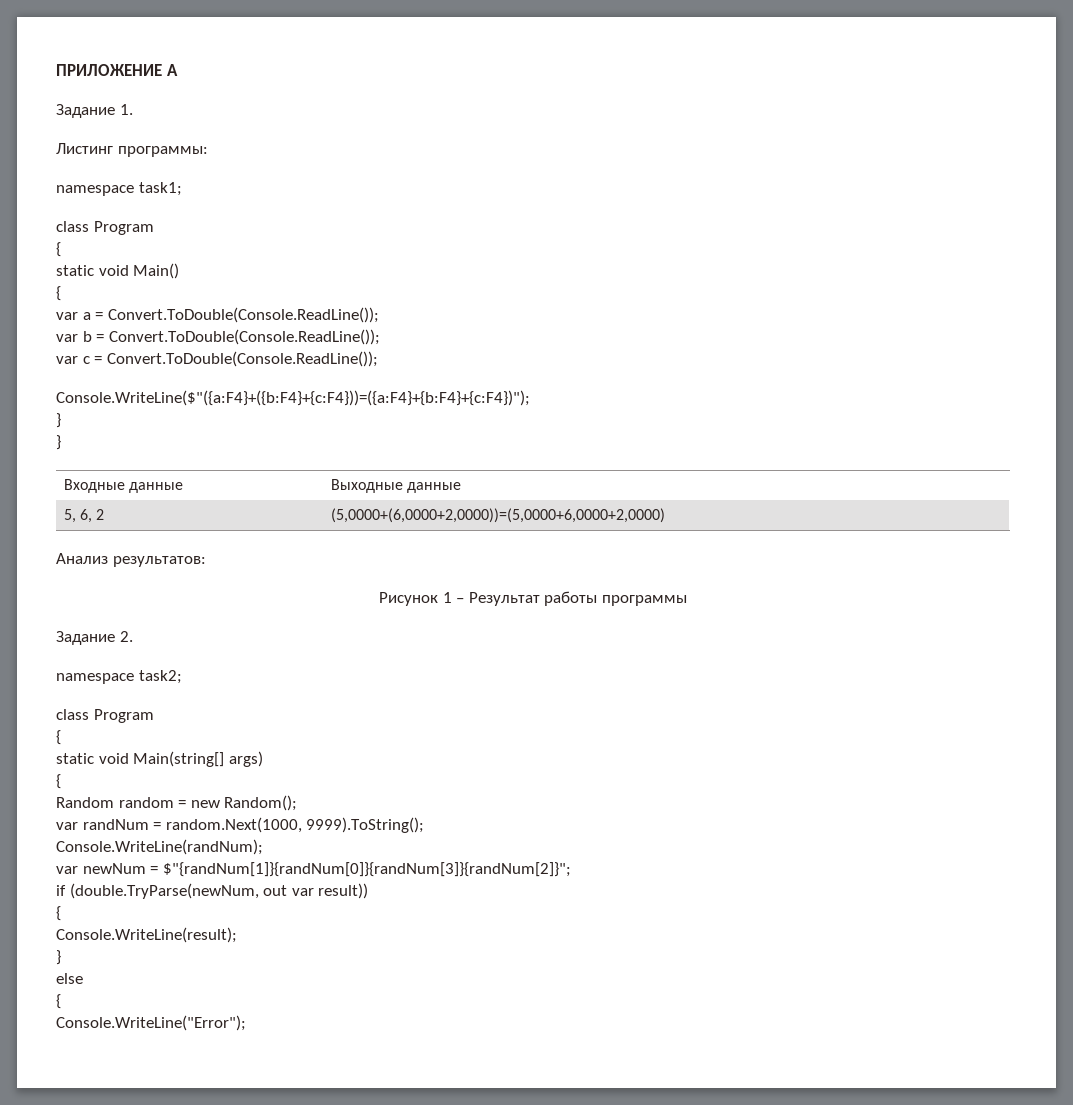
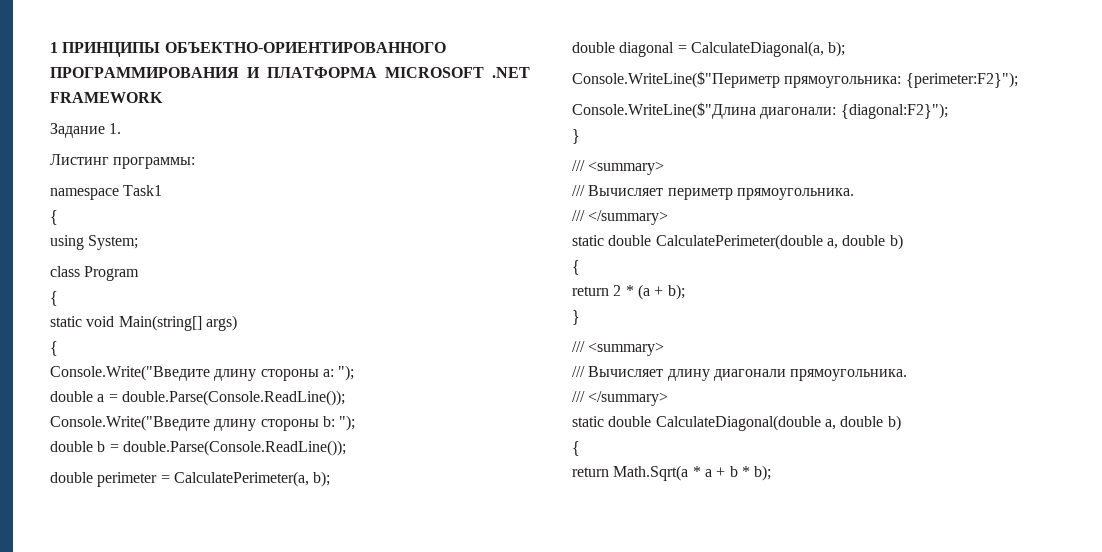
[56,64,178,76] ПРИЛОЖЕНИЕ А -> [50,42,446,57] [50,67,530,78] [50,92,163,103] 1 ПРИНЦИПЫ ОБЪЕКТНО-ОРИЕНТИРОВАННОГО ПРОГРАММИРОВАНИЯ И ПЛАТФОРМА MICROSOFT .NET FRAMEWORK
[138,182,182,196] [56,221,154,235] [56,242,61,257] [56,263,180,279] [56,286,61,301] [56,307,379,323] [56,329,380,345] [56,351,378,367] [56,390,530,406] [56,413,61,428] [56,435,61,450] [63,479,183,493] [330,479,461,493] [63,509,105,523] [330,508,665,523] [56,553,206,567] [379,591,687,606] [56,631,133,645] [56,670,182,684] task1; // class Program // { // static void Main() // { // var a = Convert.ToDouble(Console.ReadLine()); // var b = Convert.ToDouble(Console.ReadLine()); // var c = Convert.ToDouble(Console.ReadLine()); // Console.WriteLine($"({a:F4}+({b:F4}+{c:F4}))=({a:F4}+{b:F4}+{c:F4})"); // } // } // Входные данные | Выходные данные // 5, 6, 2 | (5,0000+(6,0000+2,0000))=(5,0000+6,0000+2,0000) // Анализ результатов: // Рисунок 1 – Результат работы программы // Задание 2. // namespace task2; -> [123,185,163,196] [50,210,58,225] [50,235,139,250] Task1 // { // using System;
[56,795,298,811] [56,817,425,833] [56,839,263,855] [56,862,571,877] [56,883,369,899] [56,906,61,921] [56,927,237,943] [56,950,61,965] [56,973,83,984] [56,994,61,1009] [56,1015,246,1031] Random random = new Random(); // var randNum = random.Next(1000, 9999).ToString(); // Console.WriteLine(randNum); // var newNum = $"{randNum[1]}{randNum[0]}{randNum[3]}{randNum[2]}"; // if (double.TryParse(newNum, out var result)) // { // Console.WriteLine(result); // } // else // { // Console.WriteLine("Error"); -> [50,365,355,381] [50,390,345,406] [50,415,356,431] [50,440,346,456] [50,471,331,487] [572,41,846,57] [572,71,1018,88] [572,102,948,119] [572,129,580,144] [572,160,665,175] [572,185,854,200] [572,210,669,225] [572,234,903,250] [572,260,580,275] [572,284,685,300] [572,310,580,325] [572,341,665,356] [572,366,908,381] [572,391,669,406] [572,415,901,431] [572,441,580,456] [572,465,772,481] Console.Write("Введите длину стороны a: "); // double a = double.Parse(Console.ReadLine()); // Console.Write("Введите длину стороны b: "); // double b = double.Parse(Console.ReadLine()); // double perimeter = CalculatePerimeter(a, b); // double diagonal = CalculateDiagonal(a, b); // Console.WriteLine($"Периметр прямоугольника: {perimeter:F2}"); // Console.WriteLine($"Длина диагонали: {diagonal:F2}"); // } // /// <summary> // /// Вычисляет периметр прямоугольника. // /// </summary> // static double CalculatePerimeter(double a, double b) // { // return 2 * (a + b); // } // /// <summary> // /// Вычисляет длину диагонали прямоугольника. // /// </summary> // static double CalculateDiagonal(double a, double b) // { // return Math.Sqrt(a * a + b * b);

